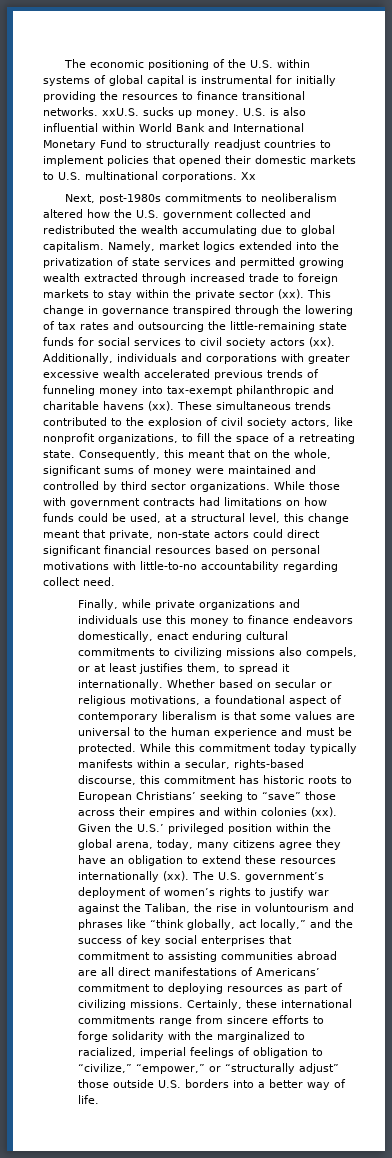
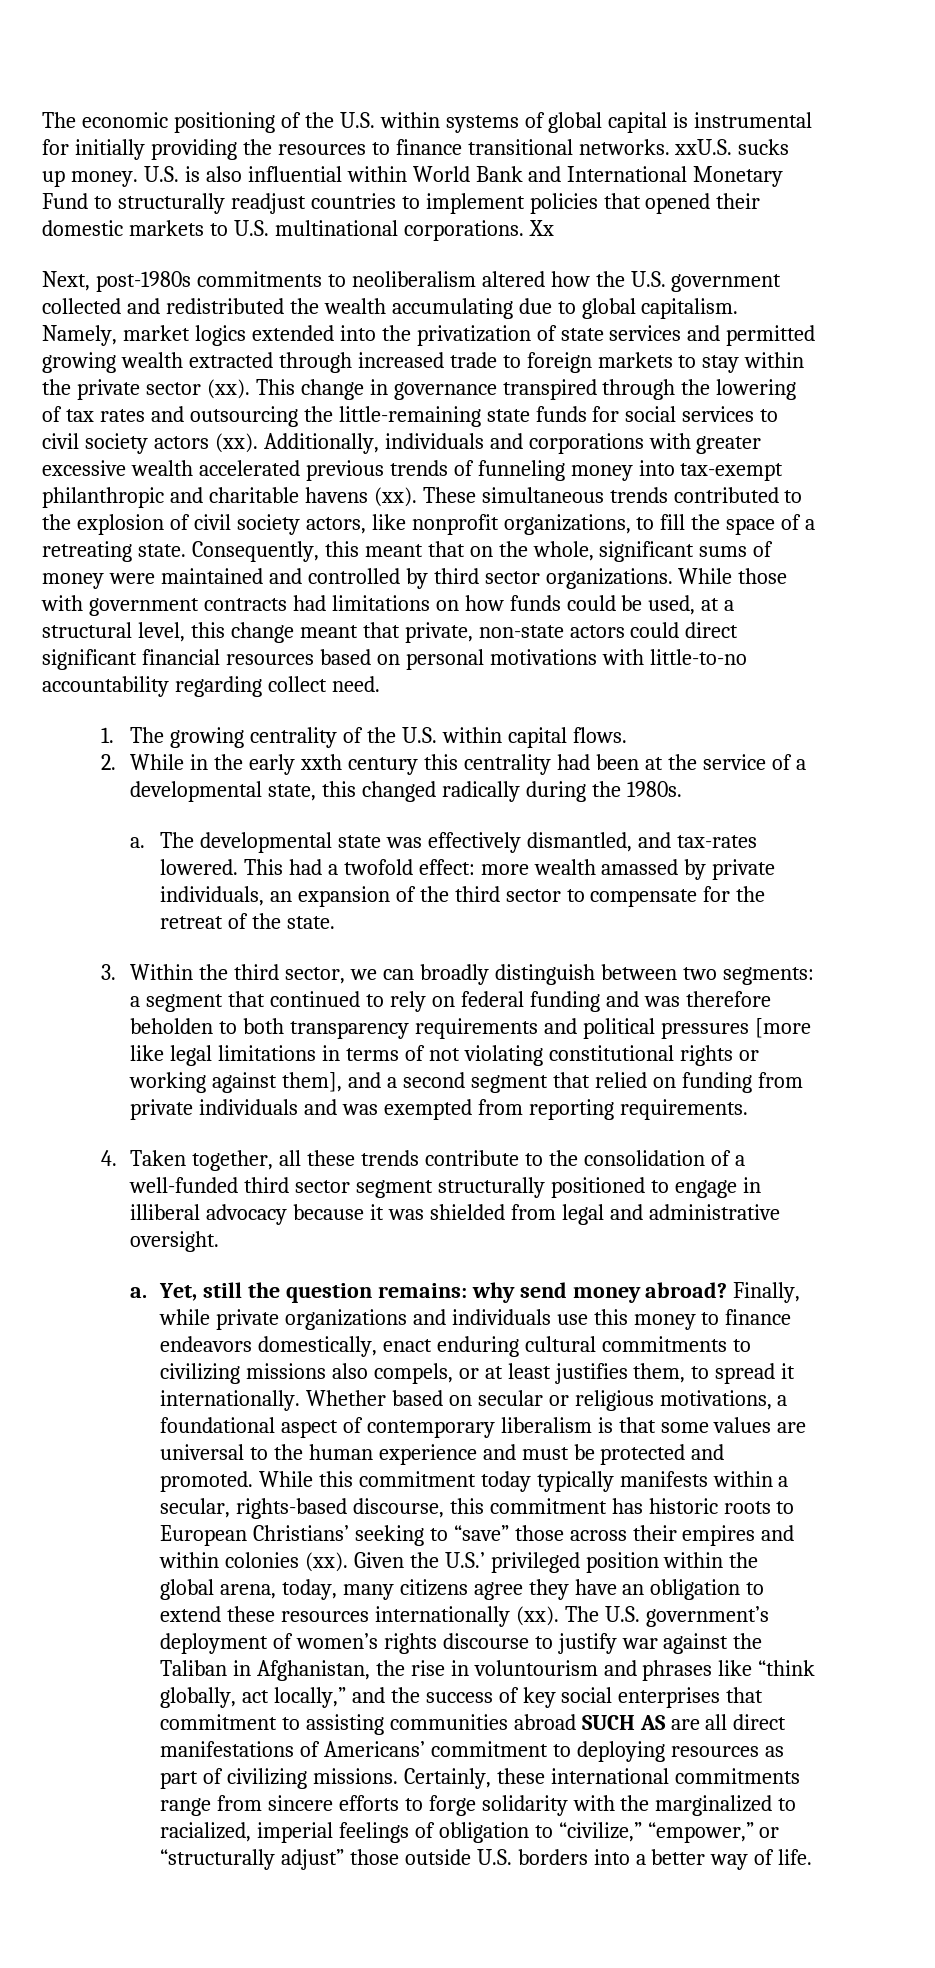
(115, 581) none -> [100,727,627,748] [100,754,806,775] [130,781,683,802] [130,832,757,853] [159,859,776,880] [159,886,766,907] [159,913,335,929] [100,964,814,985] [130,991,771,1012] [130,1018,811,1039] [130,1045,759,1066] [129,1072,803,1093] [130,1099,749,1120] [100,1150,745,1171] [129,1177,761,1198] [130,1204,780,1225] [130,1231,220,1252] [130,1282,728,1303] 1. The growing centrality of the U.S. within capital flows. // 2. While in the early xxth century this centrality had been at the service of a developmental state, this changed radically during the 1980s. // a. The developmental state was effectively dismantled, and tax-rates lowered. This had a twofold effect: more wealth amassed by private individuals, an expansion of the third sector to compensate for the retreat of the state. // 3. Within the third sector, we can broadly distinguish between two segments: a segment that continued to rely on federal funding and was therefore beholden to both transparency requirements and political pressures [more like legal limitations in terms of not violating constitutional rights or working against them], and a second segment that relied on funding from private individuals and was exempted from reporting requirements. // 4. Taken together, all these trends contribute to the consolidation of a well-funded third sector segment structurally positioned to engage in illiberal advocacy because it was shielded from legal and administrative oversight. // a. Yet, still the question remains: why send money abroad?
[78,743,137,754] protected. -> [600,1444,725,1465] [159,1471,253,1492] protected and promoted.
(252, 892) none -> [442,1633,529,1649] discourse
[144,903,191,913] Taliban, -> [159,1660,370,1681] Taliban in Afghanistan,
(338, 955) none -> [581,1715,666,1730] SUCH AS

